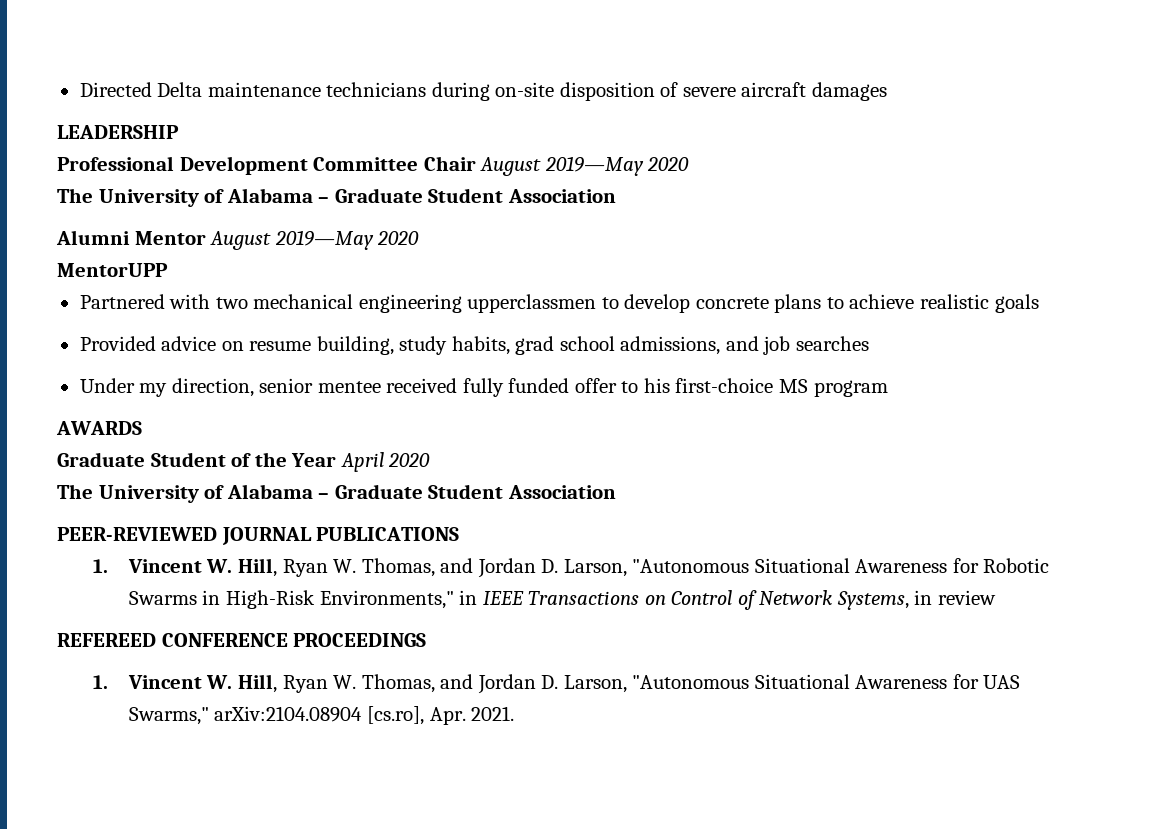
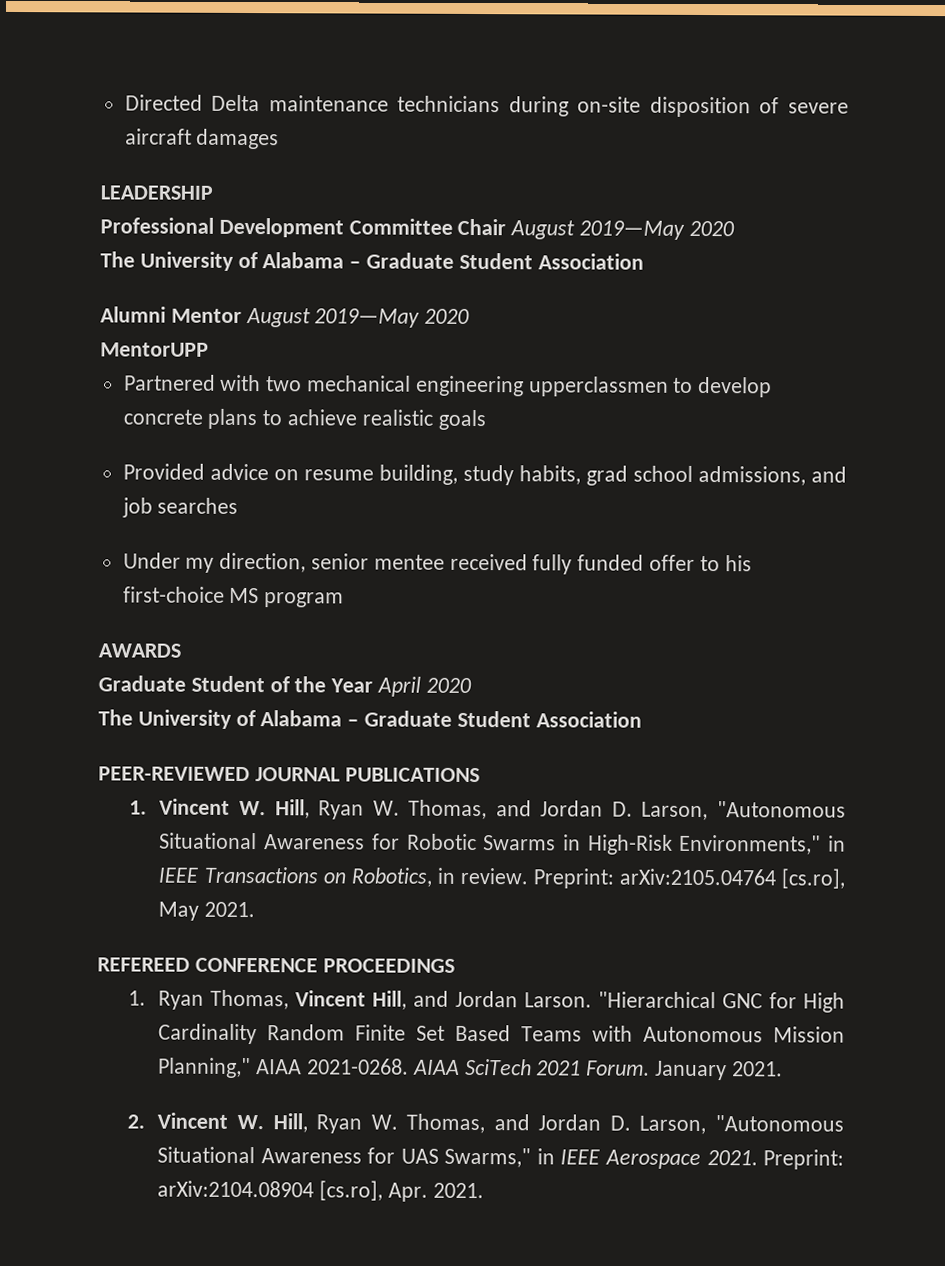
[671,590,996,610] [57,633,427,647] [92,675,108,689] Control of Network Systems, in review // REFEREED CONFERENCE PROCEEDINGS // 1. -> [350,867,845,889] [158,901,256,921] [97,957,455,973] [127,989,845,1013] [158,1023,845,1045] [158,1057,783,1081] [126,1114,145,1129] Robotics, in review. Preprint: arXiv:2105.04764 [cs.ro], May 2021. // REFEREED CONFERENCE PROCEEDINGS // 1. Ryan Thomas, Vincent Hill, and Jordan Larson. "Hierarchical GNC for High Cardinality Random Finite Set Based Teams with Autonomous Mission Planning," AIAA 2021-0268. AIAA SciTech 2021 Forum. January 2021. // 2.
(209, 716) none -> [536,1148,844,1170] in IEEE Aerospace 2021. Preprint:

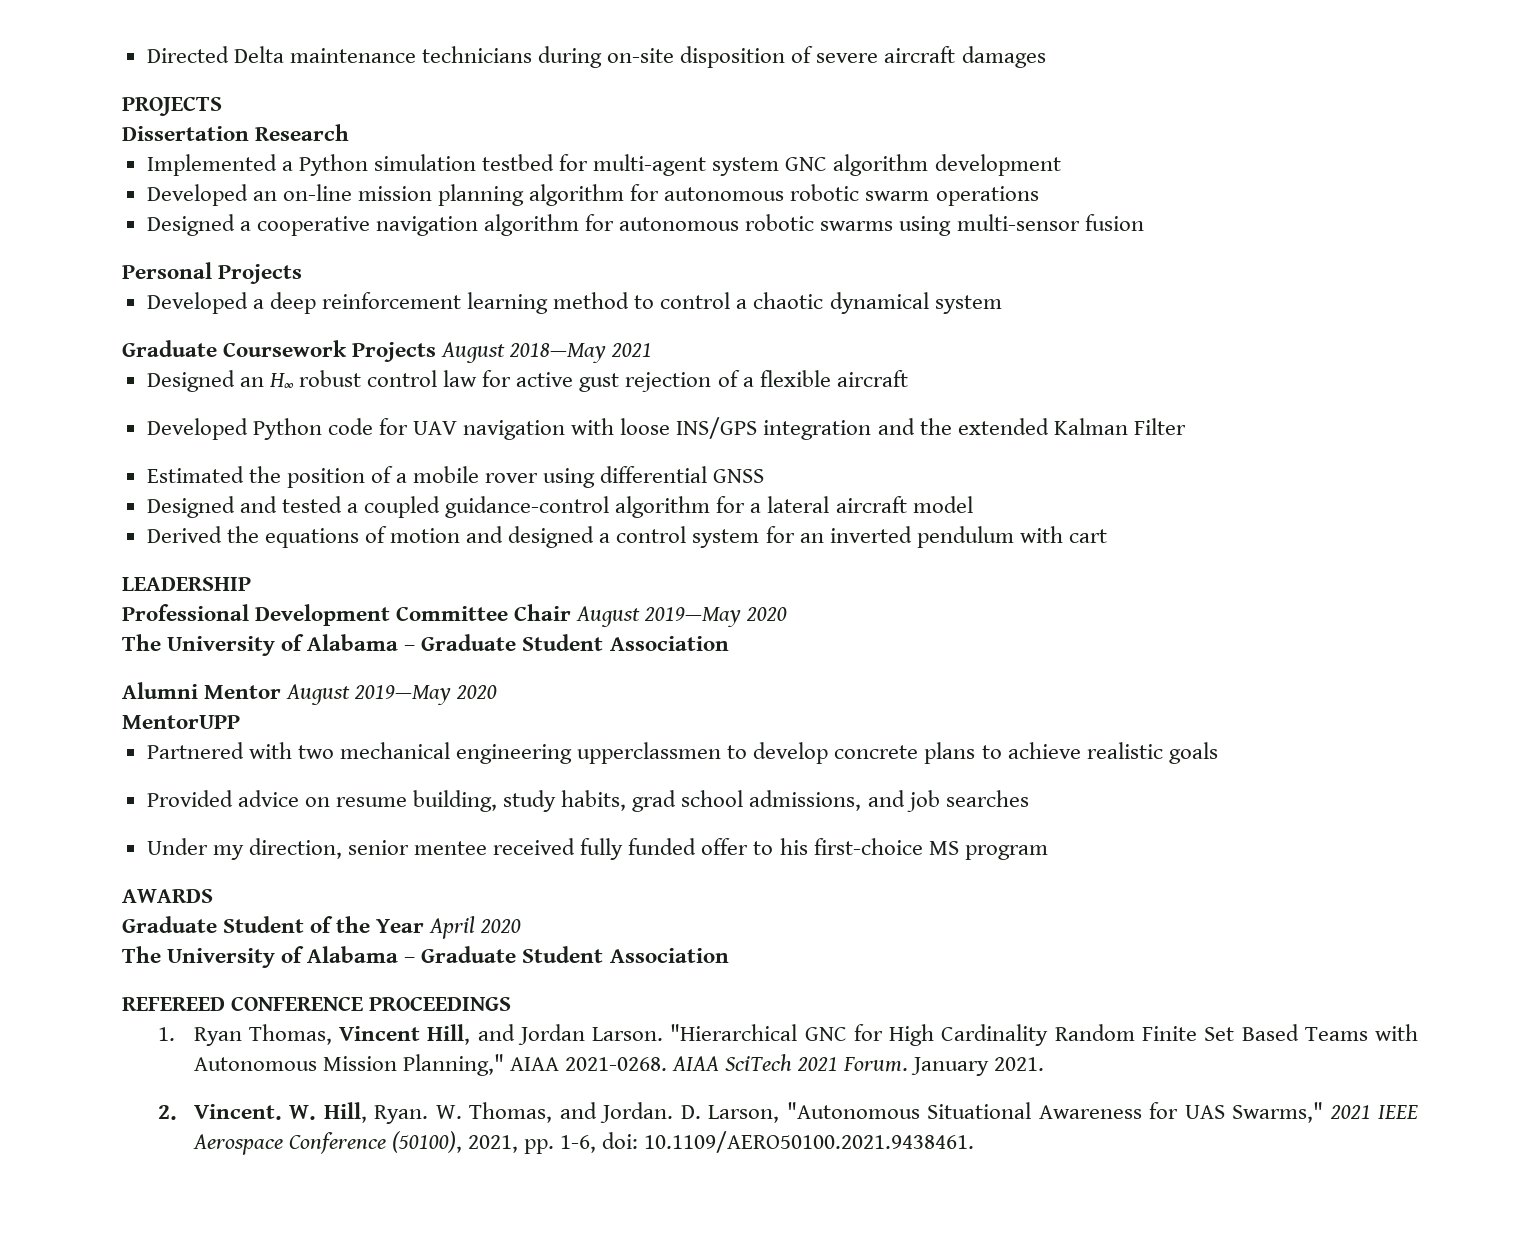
(280, 139) none -> [122,96,222,116] [122,124,350,141] [146,154,1061,176] [146,184,1039,206] [146,214,1144,236] [122,262,303,284] [146,292,1002,314] [122,340,653,363] [146,370,908,392] [146,417,1186,440] [146,466,765,488] [146,496,973,518] [146,526,1107,548] // PROJECTS // Dissertation Research // Implemented a Python simulation testbed for multi-agent system GNC algorithm development // Developed an on-line mission planning algorithm for autonomous robotic swarm operations // Designed a cooperative navigation algorithm for autonomous robotic swarms using multi-sensor fusion // Personal Projects // Developed a deep reinforcement learning method to control a chaotic dynamical system // Graduate Coursework Projects August 2018—May 2021 // Designed an H∞ robust control law for active gust rejection of a flexible aircraft // Developed Python code for UAV navigation with loose INS/GPS integration and the extended Kalman Filter // Estimated the position of a mobile rover using differential GNSS // Designed and tested a coupled guidance-control algorithm for a lateral aircraft model // Derived the equations of motion and designed a control system for an inverted pendulum with cart
[98,766,480,783] [128,798,846,821] [159,832,846,855] [158,866,845,889] [158,901,256,921] // PEER-REVIEWED JOURNAL PUBLICATIONS // 1. Vincent W. Hill, Ryan W. Thomas, and Jordan D. Larson, "Autonomous Situational Awareness for Robotic Swarms in High-Risk Environments," in IEEE Transactions on Robotics, in review. Preprint: arXiv:2105.04764 [cs.ro], May 2021. -> (729, 955) none
[157,1112,602,1134] Vincent W. Hill, Ryan W. Thomas, and Jordan -> [193,1102,674,1124] Vincent. W. Hill, Ryan. W. Thomas, and Jordan.
[536,1148,555,1165] in -> [1329,1105,1371,1119] 2021
[706,1149,844,1170] [157,1180,484,1202] 2021. Preprint: arXiv:2104.08904 [cs.ro], Apr. 2021. -> [288,1131,975,1154] Conference (50100), 2021, pp. 1-6, doi: 10.1109/AERO50100.2021.9438461.

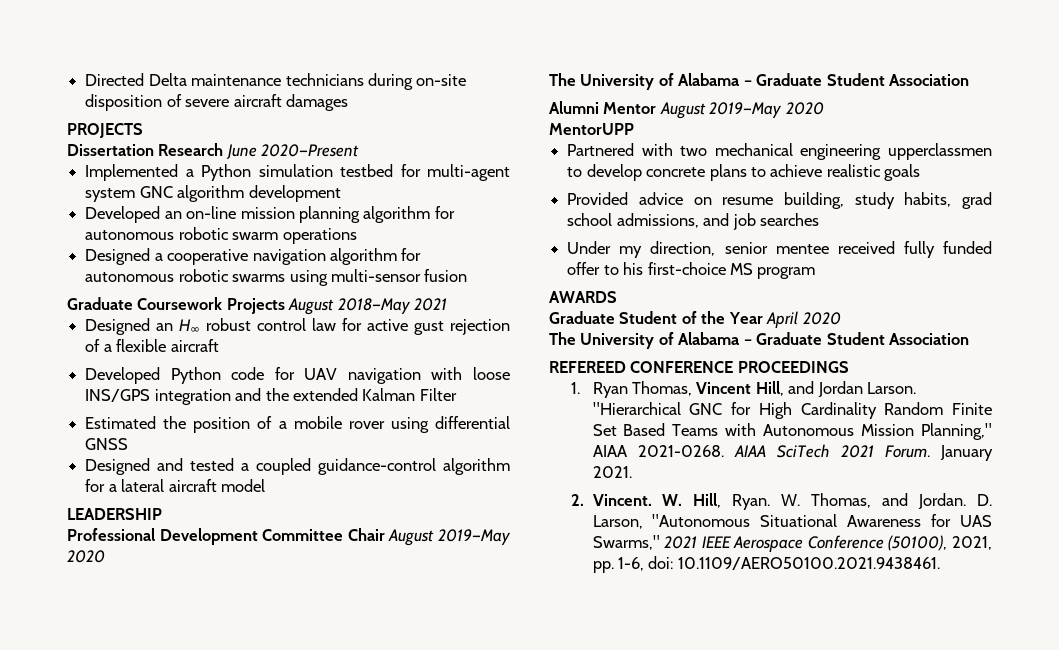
(350, 132) none -> [225,144,360,159] June 2020—Present
[122,262,303,284] [146,292,1002,314] // Personal Projects // Developed a deep reinforcement learning method to control a chaotic dynamical system -> (468, 275) none
[146,526,1107,548] // Derived the equations of motion and designed a control system for an inverted pendulum with cart -> (265, 485) none

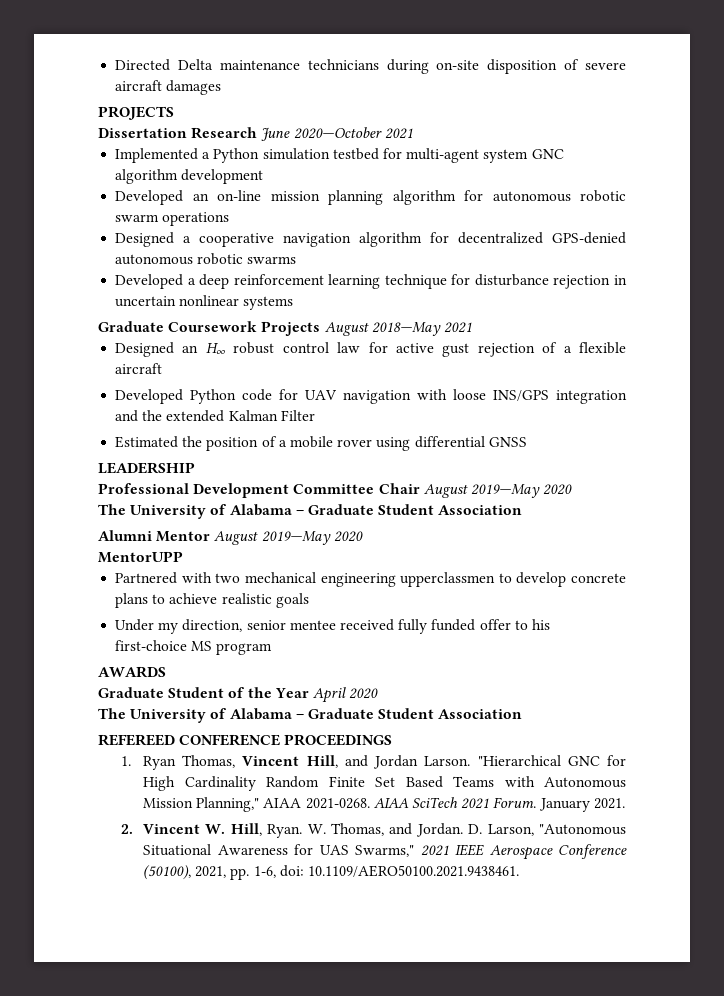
[261,144,360,157] 2020—Present -> [293,127,413,139] 2020—October 2021
(422, 254) none -> [458,232,626,244] decentralized GPS-denied
[289,269,468,286] using multi-sensor fusion -> [115,274,627,289] [115,295,294,310] // Developed a deep reinforcement learning technique for disturbance rejection in uncertain nonlinear systems
[85,458,510,475] [85,479,265,492] // Designed and tested a coupled guidance-control algorithm for a lateral aircraft model -> (527, 442) none
[567,192,992,209] [567,213,819,230] // Provided advice on resume building, study habits, grad school admissions, and job searches -> (309, 600) none
[592,494,652,506] Vincent. -> [143,824,201,834] Vincent

